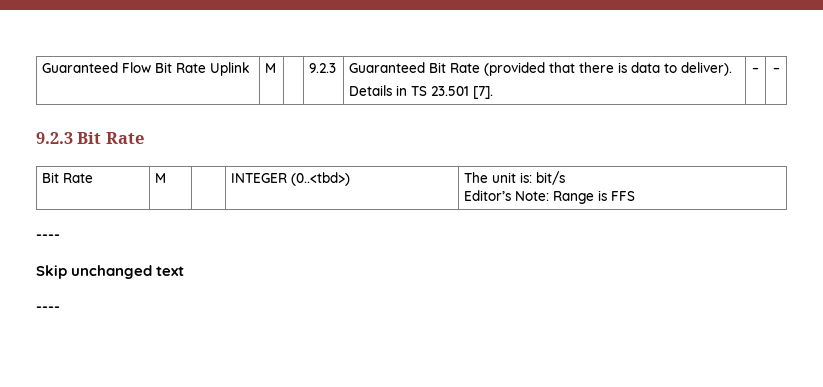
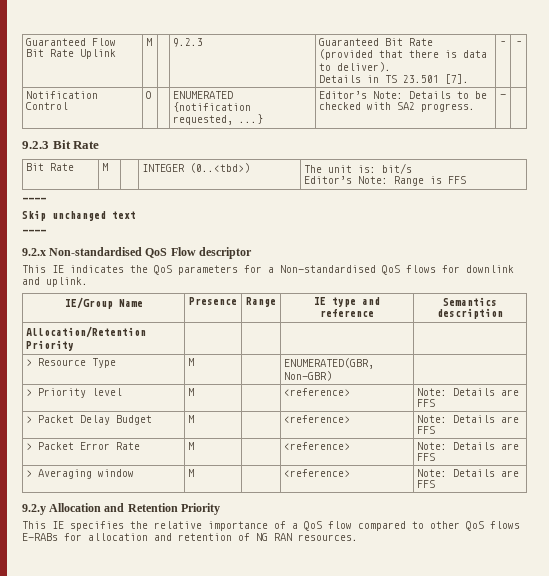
(780, 70) none -> [26,91,99,99] [26,102,69,110] [146,91,153,99] [173,91,234,99] [173,102,252,112] [173,114,264,125] [319,91,488,99] [319,102,476,112] [500,94,506,98] // Notification Control | O | | ENUMERATED {notification requested, ...} | Editor’s Note: Details to be checked with SA2 progress. | - |
(60, 309) none -> [22,247,252,259] [22,265,514,275] [22,277,88,287] [64,297,143,309] [189,297,237,305] [246,297,276,307] [314,297,380,307] [320,309,374,317] [443,297,497,306] [437,308,503,319] [26,326,147,338] [26,340,75,351] [26,358,117,368] [188,358,195,366] [284,358,375,369] [284,371,333,381] [26,388,123,398] [188,388,195,396] [284,388,351,396] [417,388,520,396] [417,399,436,407] [26,415,153,425] [188,415,195,423] [284,415,351,423] [417,415,520,423] [417,426,436,434] [26,442,141,450] [188,442,195,450] [284,442,351,450] [417,442,520,450] [417,453,436,461] [26,469,135,479] [188,469,195,477] [284,469,351,477] [417,469,520,477] [417,480,436,488] [22,503,220,515] [22,521,520,531] [22,533,358,541] // 9.2.x Non-standardised QoS Flow descriptor // This IE indicates the QoS parameters for a Non-standardised QoS flows for downlink and uplink. // IE/Group Name | Presence | Range | IE type and reference | Semantics description // Allocation/Retention Priority | | | | // > Resource Type | M | | ENUMERATED(GBR, Non-GBR) | // > Priority level | M | | <reference> | Note: Details are FFS // > Packet Delay Budget | M | | <reference> | Note: Details are FFS // > Packet Error Rate | M | | <reference> | Note: Details are FFS // > Averaging window | M | | <reference> | Note: Details are FFS // 9.2.y Allocation and Retention Priority // This IE specifies the relative importance of a QoS flow compared to other QoS flows E-RABs for allocation and retention of NG RAN resources.

